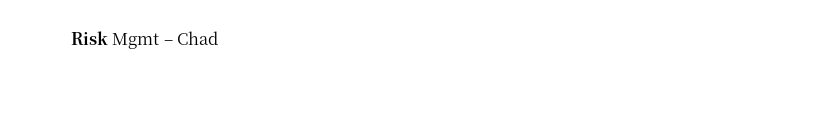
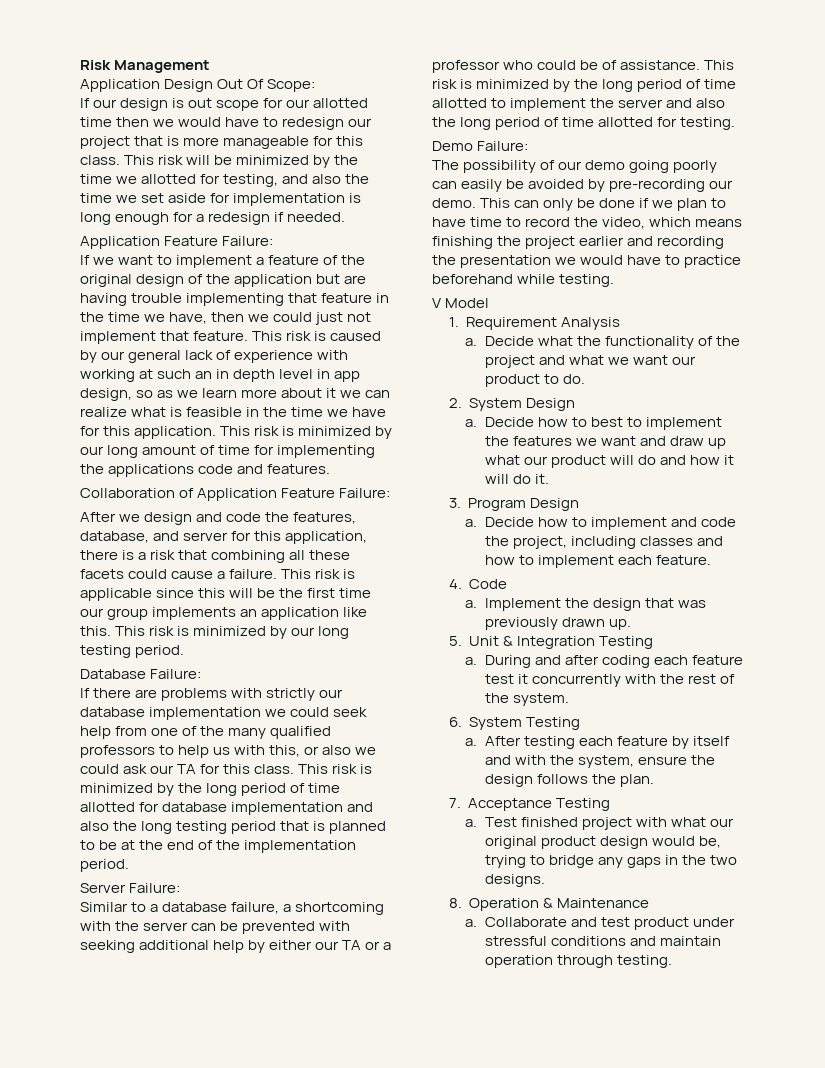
[112,31,219,49] Mgmt – Chad -> [114,60,211,73] [80,79,316,92] [80,98,369,111] [80,117,373,130] [80,136,364,149] [80,155,359,168] [80,174,370,187] [80,193,362,206] [80,212,346,225] [80,236,274,249] [80,255,366,268] [80,274,367,287] [80,293,390,306] [80,312,372,325] [80,331,382,344] [80,350,349,363] [80,369,361,382] [80,388,391,401] [80,407,387,417] [80,426,393,439] [80,445,376,458] [80,464,331,477] [80,488,391,501] [80,512,357,525] [80,531,368,544] [80,550,351,563] [80,569,356,579] [80,588,372,601] [80,607,368,620] [80,626,350,639] [80,645,185,658] [80,669,202,679] [80,688,344,701] [80,707,368,720] [80,726,332,739] [80,745,377,758] [80,764,373,774] [80,783,341,796] [80,802,374,815] [80,821,387,834] [80,840,357,853] [80,859,129,872] [80,883,181,893] [80,902,385,915] [80,921,351,934] [80,940,392,953] [432,60,735,73] [432,79,737,92] [432,98,726,111] [432,117,736,130] [432,141,529,151] [432,160,718,173] [432,179,734,192] [432,198,727,211] [432,217,743,229] [432,236,725,249] [432,255,742,268] [432,274,615,287] [432,298,490,308] [448,317,621,330] [465,336,740,349] [484,355,696,368] [484,374,585,387] [448,398,576,411] [465,417,722,430] [484,436,726,449] [484,455,734,468] [484,474,549,484] [448,498,580,511] [465,517,736,530] [484,536,723,549] [484,555,711,568] [448,579,508,589] [465,598,706,611] [484,617,631,630] [448,636,654,649] [465,655,743,668] [484,674,735,687] [484,693,569,706] [448,717,581,730] [465,736,730,749] [484,755,715,768] [484,774,654,787] [448,798,611,811] [465,817,734,830] [484,836,721,849] [484,855,737,868] [484,874,545,887] [448,898,650,911] [465,917,735,930] [484,936,721,946] [484,955,672,968] Management // Application Design Out Of Scope: // If our design is out scope for our allotted time then we would have to redesign our project that is more manageable for this class. This risk will be minimized by the time we allotted for testing, and also the time we set aside for implementation is long enough for a redesign if needed. // Application Feature Failure: // If we want to implement a feature of the original design of the application but are having trouble implementing that feature in the time we have, then we could just not implement that feature. This risk is caused by our general lack of experience with working at such an in depth level in app design, so as we learn more about it we can realize what is feasible in the time we have for this application. This risk is minimized by our long amount of time for implementing the applications code and features. // Collaboration of Application Feature Failure: // After we design and code the features, database, and server for this application, there is a risk that combining all these facets could cause a failure. This risk is applicable since this will be the first time our group implements an application like this. This risk is minimized by our long testing period. // Database Failure: // If there are problems with strictly our database implementation we could seek help from one of the many qualified professors to help us with this, or also we could ask our TA for this class. This risk is minimized by the long period of time allotted for database implementation and also the long testing period that is planned to be at the end of the implementation period. // Server Failure: // Similar to a database failure, a shortcoming with the server can be prevented with seeking additional help by either our TA or a professor who could be of assistance. This risk is minimized by the long period of time allotted to implement the server and also the long period of time allotted for testing. // Demo Failure: // The possibility of our demo going poorly can easily be avoided by pre-recording our demo. This can only be done if we plan to have time to record the video, which means finishing the project earlier and recording the presentation we would have to practice beforehand while testing. // V Model // 1. Requirement Analysis // a. Decide what the functionality of the project and what we want our product to do. // 2. System Design // a. Decide how to best to implement the features we want and draw up what our product will do and how it will do it. // 3. Program Design // a. Decide how to implement and code the project, including classes and how to implement each feature. // 4. Code // a. Implement the design that was previously drawn up. // 5. Unit & Integration Testing // a. During and after coding each feature test it concurrently with the rest of the system. // 6. System Testing // a. After testing each feature by itself and with the system, ensure the design follows the plan. // 7. Acceptance Testing // a. Test finished project with what our original product design would be, trying to bridge any gaps in the two designs. // 8. Operation & Maintenance // a. Collaborate and test product under stressful conditions and maintain operation through testing.

